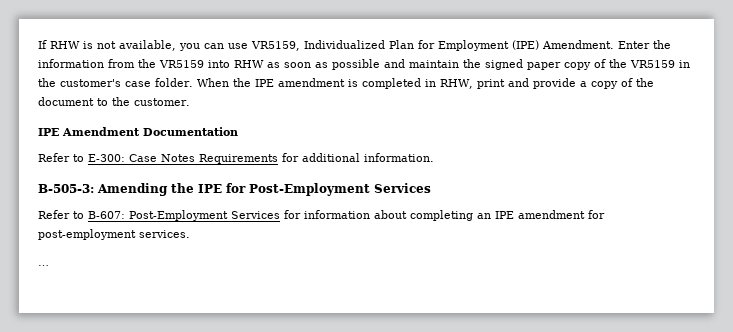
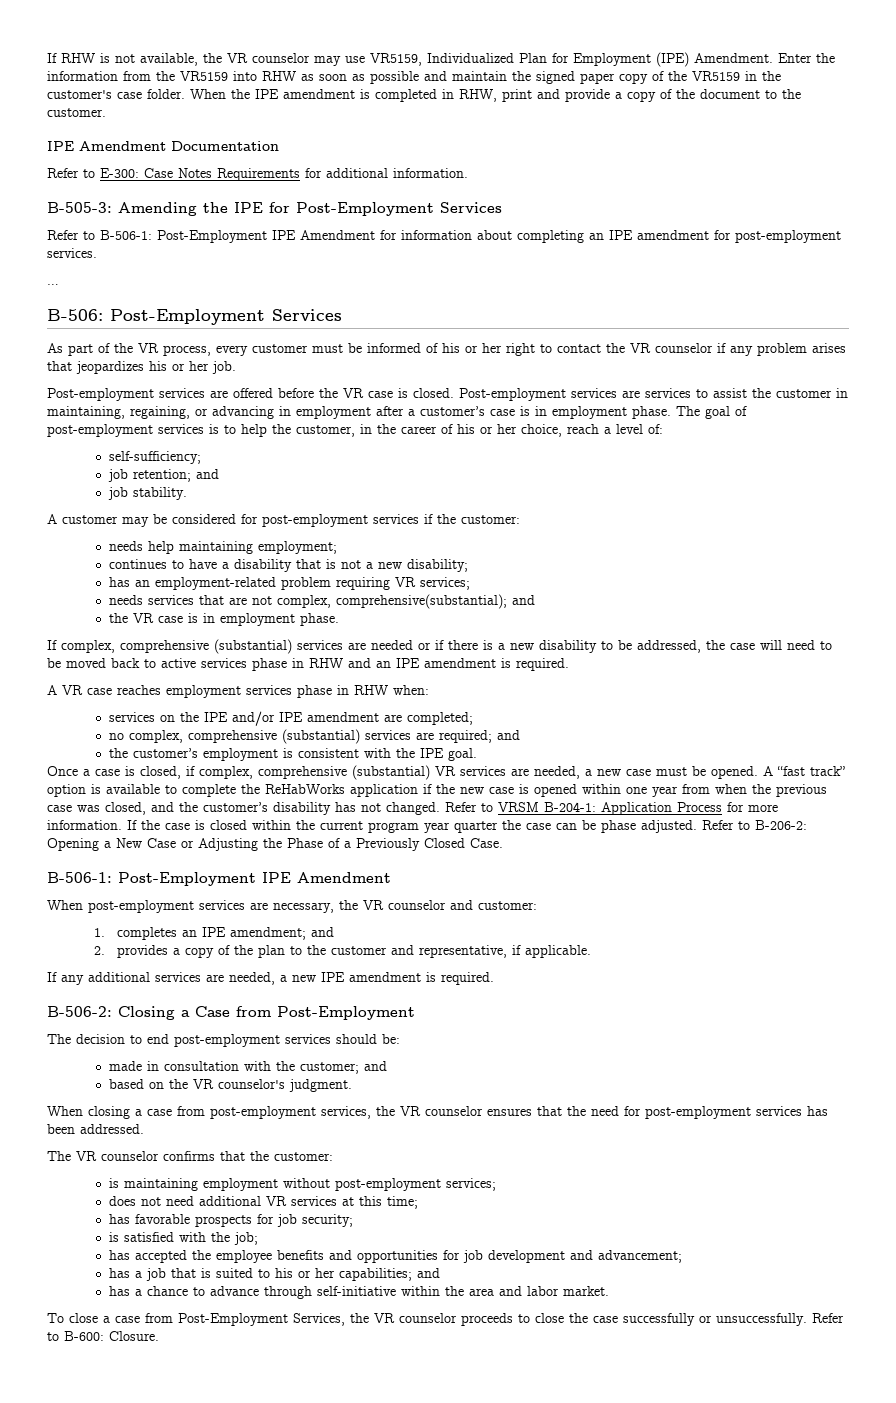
[179,43,224,51] you can -> [203,53,341,66] the VR counselor may
[88,210,280,221] B-607: Post-Employment Services -> [100,230,375,243] B-506-1: Post-Employment IPE Amendment
(49, 265) none -> [47,309,342,325] [47,343,846,356] [47,361,236,374] [47,388,848,401] [47,406,747,419] [47,424,663,437] [108,451,201,464] [107,469,219,482] [107,487,187,500] [47,514,520,527] [108,541,337,554] [108,559,468,572] [108,577,470,590] [108,594,535,609] [108,613,339,626] [47,639,832,654] [47,658,569,671] [47,685,429,698] [108,711,473,726] [108,729,520,744] [108,748,477,761] [47,765,845,780] [47,784,827,797] [47,802,778,815] [47,820,807,833] [47,838,503,851] [47,872,391,886] [47,900,537,913] [93,927,334,940] [93,945,591,958] [47,972,494,985] [47,1006,415,1020] [47,1034,400,1047] [108,1061,387,1074] [108,1079,352,1092] [47,1106,828,1119] [47,1124,144,1134] [47,1151,333,1161] [108,1178,496,1191] [108,1196,418,1209] [108,1214,353,1227] [108,1232,258,1245] [108,1250,682,1263] [108,1268,440,1281] [108,1286,609,1299] [47,1313,844,1326] [47,1331,159,1341] // B-506: Post-Employment Services // As part of the VR process, every customer must be informed of his or her right to contact the VR counselor if any problem arises that jeopardizes his or her job. // Post-employment services are offered before the VR case is closed. Post-employment services are services to assist the customer in maintaining, regaining, or advancing in employment after a customer’s case is in employment phase. The goal of post-employment services is to help the customer, in the career of his or her choice, reach a level of: // self-sufficiency; // job retention; and // job stability. // A customer may be considered for post-employment services if the customer: // needs help maintaining employment; // continues to have a disability that is not a new disability; // has an employment-related problem requiring VR services; // needs services that are not complex, comprehensive(substantial); and // the VR case is in employment phase. // If complex, comprehensive (substantial) services are needed or if there is a new disability to be addressed, the case will need to be moved back to active services phase in RHW and an IPE amendment is required. // A VR case reaches employment services phase in RHW when: // services on the IPE and/or IPE amendment are completed; // no complex, comprehensive (substantial) services are required; and // the customer’s employment is consistent with the IPE goal. // Once a case is closed, if complex, comprehensive (substantial) VR services are needed, a new case must be opened. A “fast track” option is available to complete the ReHabWorks application if the new case is opened within one year from when the previous case was closed, and the customer’s disability has not changed. Refer to VRSM B-204-1: Application Process for more information. If the case is closed within the current program year quarter the case can be phase adjusted. Refer to B-206-2: Opening a New Case or Adjusting the Phase of a Previously Closed Case. // B-506-1: Post-Employment IPE Amendment // When post-employment services are necessary, the VR counselor and customer: // 1. completes an IPE amendment; and // 2. provides a copy of the plan to the customer and representative, if applicable. // If any additional services are needed, a new IPE amendment is required. // B-506-2: Closing a Case from Post-Employment // The decision to end post-employment services should be: // made in consultation with the customer; and // based on the VR counselor's judgment. // When closing a case from post-employment services, the VR counselor ensures that the need for post-employment services has been addressed. // The VR counselor confirms that the customer: // is maintaining employment without post-employment services; // does not need additional VR services at this time; // has favorable prospects for job security; // is satisfied with the job; // has accepted the employee benefits and opportunities for job development and advancement; // has a job that is suited to his or her capabilities; and // has a chance to advance through self-initiative within the area and labor market. // To close a case from Post-Employment Services, the VR counselor proceeds to close the case successfully or unsuccessfully. Refer to B-600: Closure.

